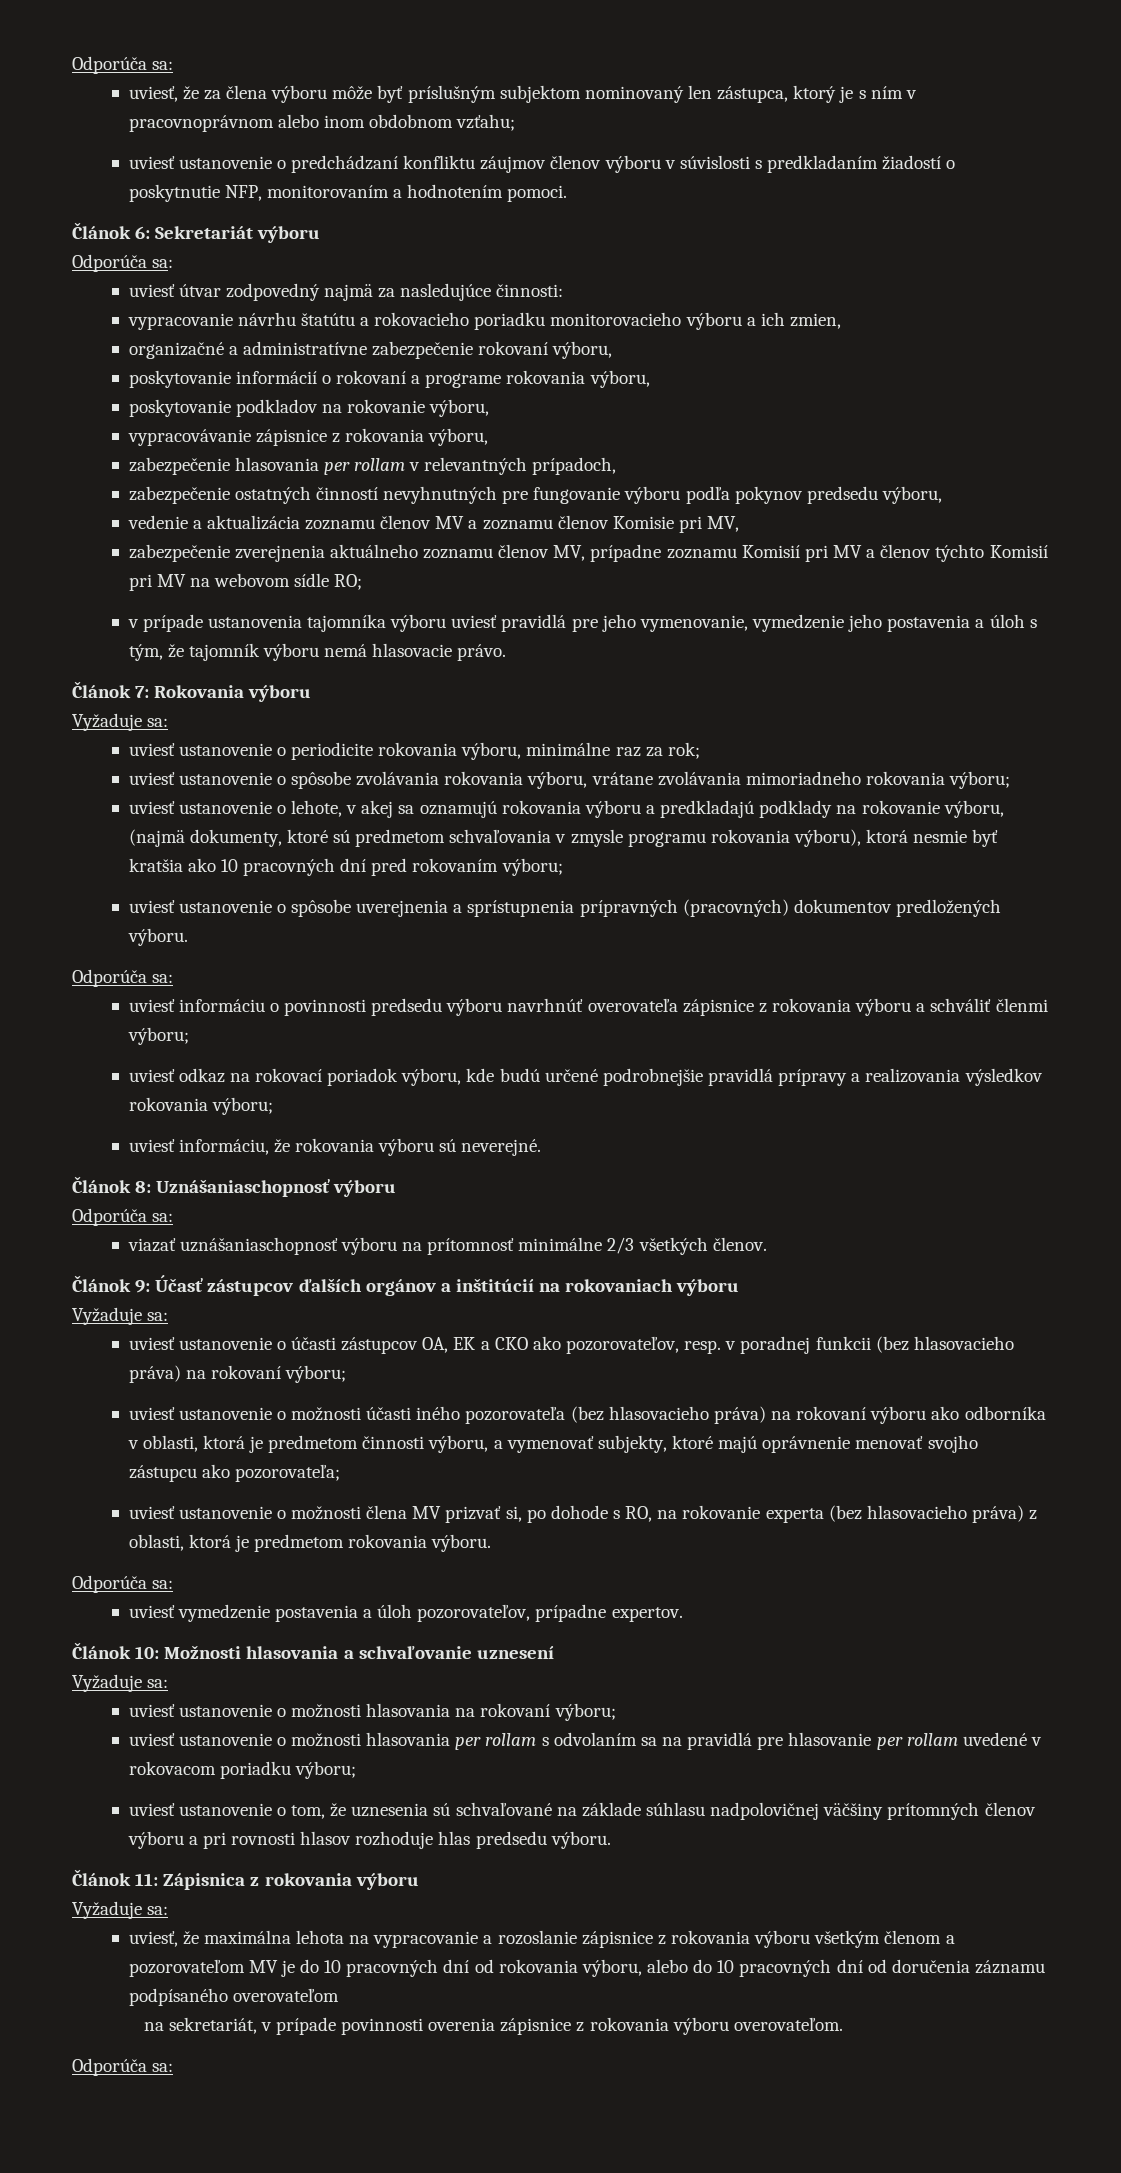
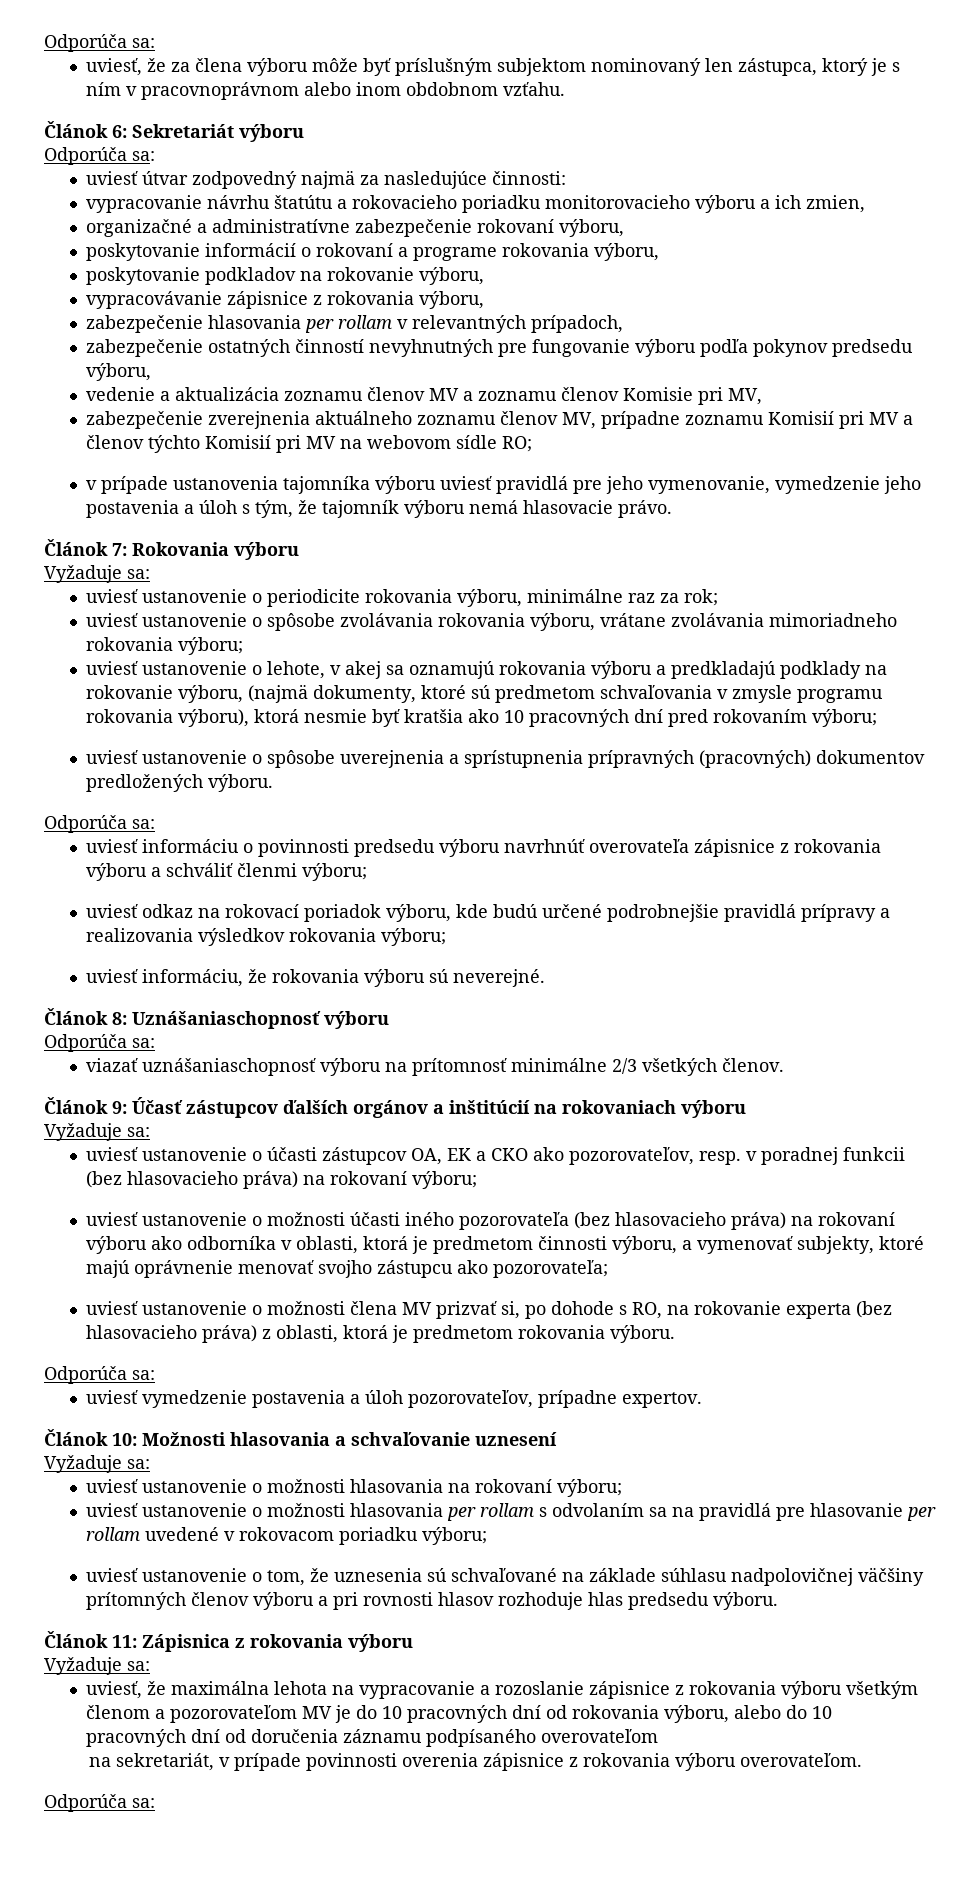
[456,114,516,131] [128,155,956,173] [128,184,568,202] vzťahu; // uviesť ustanovenie o predchádzaní konfliktu záujmov členov výboru v súvislosti s predkladaním žiadostí o poskytnutie NFP, monitorovaním a hodnotením pomoci. -> [503,82,566,96] vzťahu.

